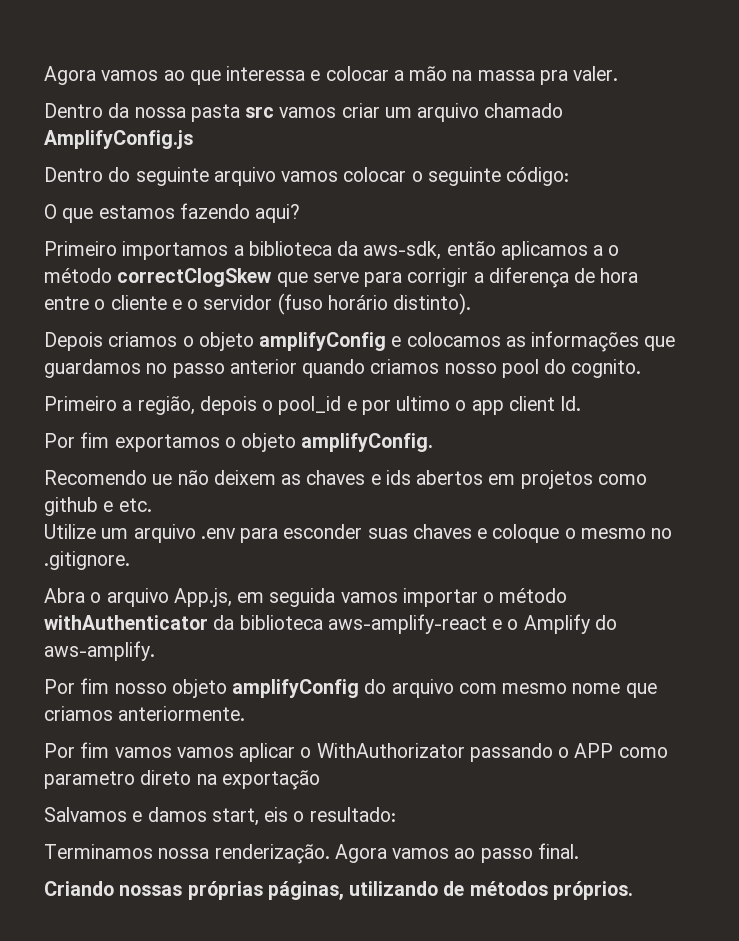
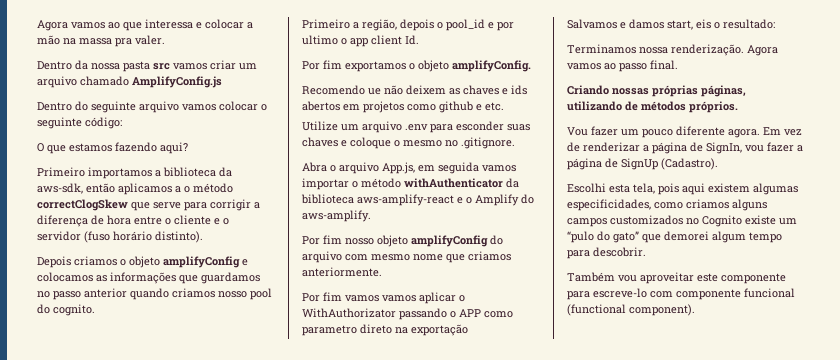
(633, 890) none -> [567,126,802,138] [567,142,803,154] [567,158,718,170] [567,183,798,195] [567,199,767,211] [567,215,797,227] [567,231,782,243] [567,247,646,259] [567,272,786,284] [567,288,795,300] [567,304,695,316] // Vou fazer um pouco diferente agora. Em vez de renderizar a página de SignIn, vou fazer a página de SignUp (Cadastro). // Escolhi esta tela, pois aqui existem algumas especificidades, como criamos alguns campos customizados no Cognito existe um “pulo do gato” que demorei algum tempo para descobrir. // Também vou aproveitar este componente para escreve-lo com componente funcional (functional component).

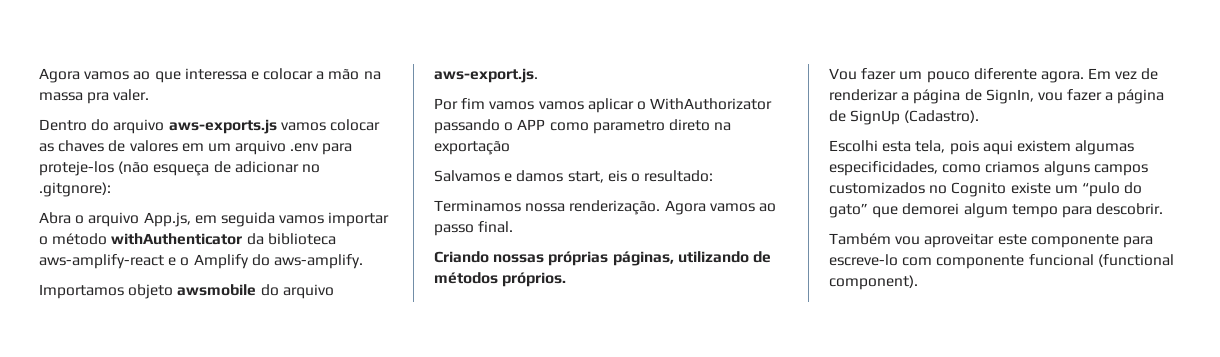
[75,60,257,72] [37,76,222,88] [37,101,267,113] [37,117,122,129] [37,142,188,154] [37,167,232,179] [37,183,233,195] [37,199,260,211] [37,215,229,227] [37,231,203,243] [37,256,248,268] [37,272,260,284] [37,288,272,300] [37,304,95,316] [302,19,514,31] [302,35,419,47] [302,60,531,72] [302,85,527,95] [302,101,504,113] [302,121,530,133] [302,137,515,149] da nossa pasta src vamos criar um arquivo chamado AmplifyConfig.js // Dentro do seguinte arquivo vamos colocar o seguinte código: // O que estamos fazendo aqui? // Primeiro importamos a biblioteca da aws-sdk, então aplicamos a o método correctClogSkew que serve para corrigir a diferença de hora entre o cliente e o servidor (fuso horário distinto). // Depois criamos o objeto amplifyConfig e colocamos as informações que guardamos no passo anterior quando criamos nosso pool do cognito. // Primeiro a região, depois o pool_id e por ultimo o app client Id. // Por fim exportamos o objeto amplifyConfig. // Recomendo ue não deixem as chaves e ids abertos em projetos como github e etc. // Utilize um arquivo .env para esconder suas chaves e coloque o mesmo no .gitignore. -> [91,119,380,134] [39,140,353,155] [39,161,320,176] [39,182,111,197] do arquivo aws-exports.js vamos colocar as chaves de valores em um arquivo .env para proteje-los (não esqueça de adicionar no .gitgnore):
[302,235,503,247] [302,251,511,263] [302,267,382,277] Por fim nosso objeto amplifyConfig do arquivo com mesmo nome que criamos anteriormente. -> [39,284,334,299] [434,68,538,83] Importamos objeto awsmobile do arquivo aws-export.js.

